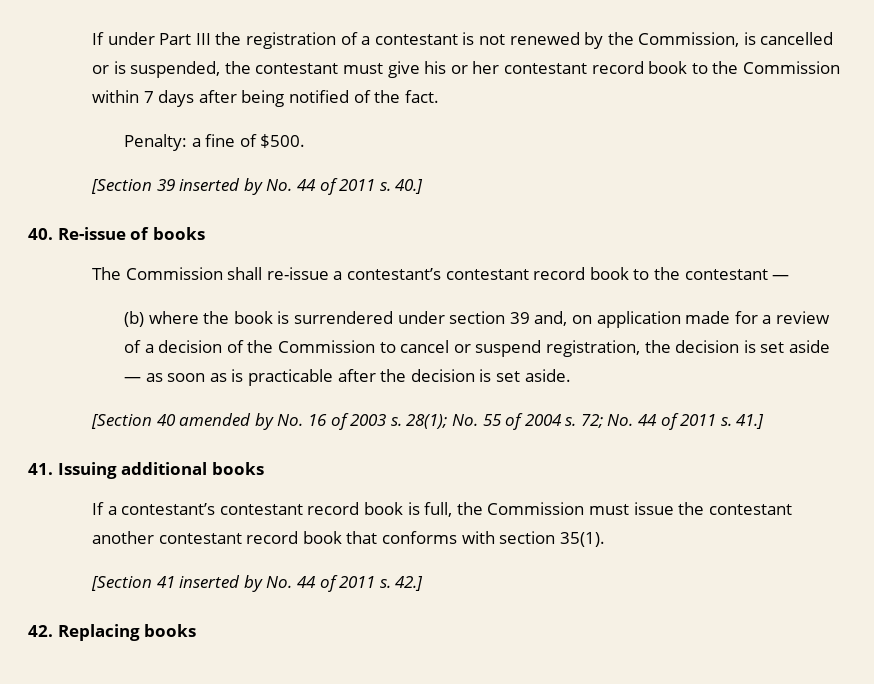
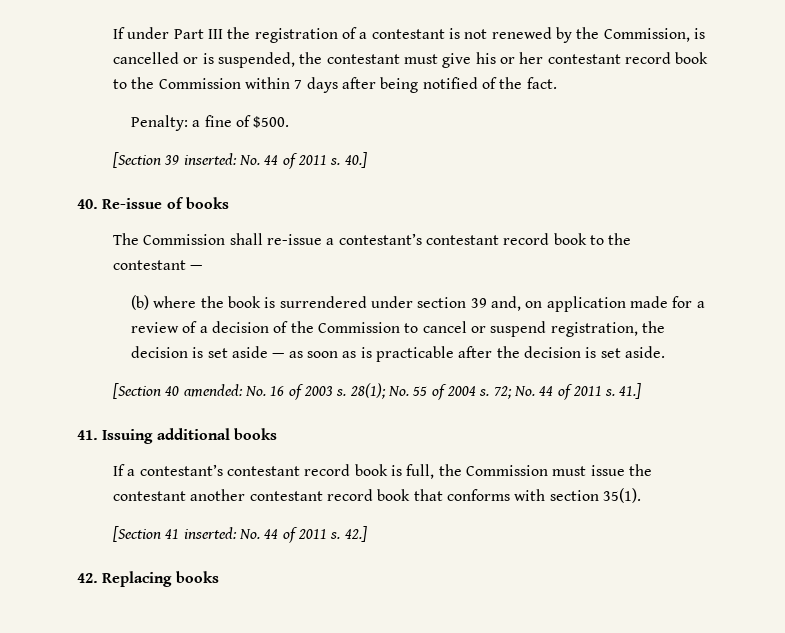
[179,178,263,195] inserted by -> [183,153,237,165] inserted:
[179,413,274,430] amended by -> [183,384,243,397] amended:
[179,575,263,592] inserted by -> [183,527,237,539] inserted:

